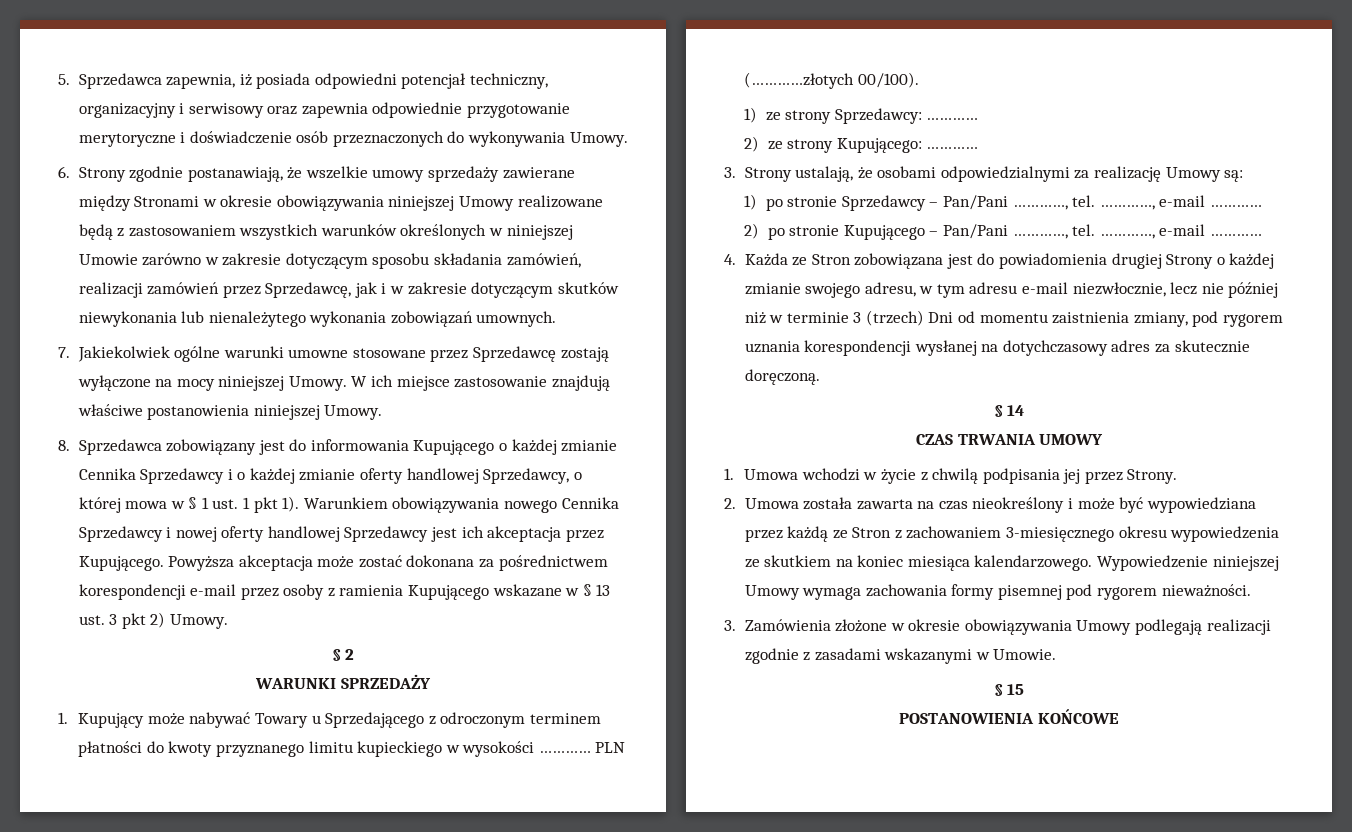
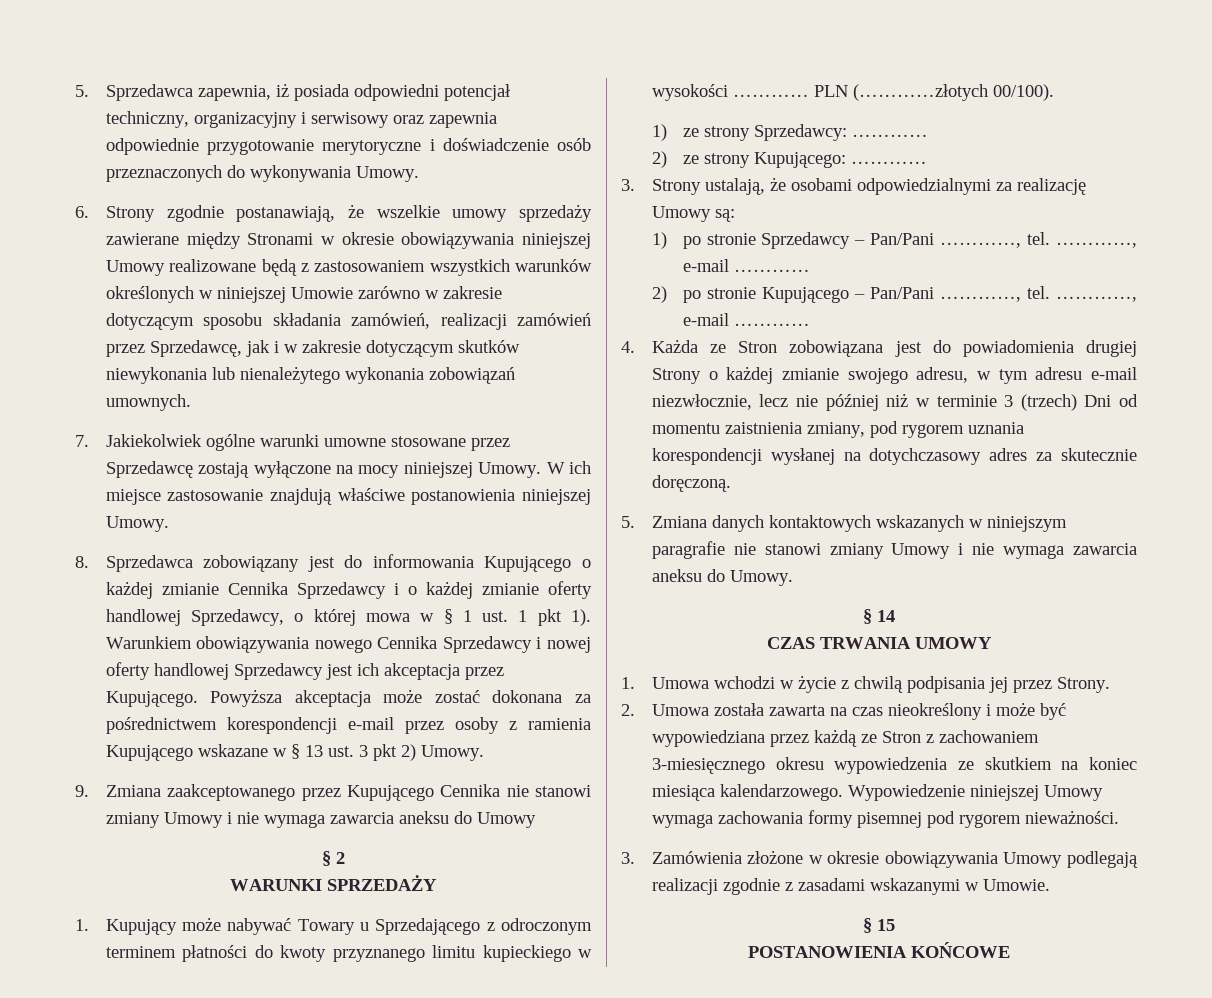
(228, 621) none -> [75,784,592,801] [105,811,536,828] // 9. Zmiana zaakceptowanego przez Kupującego Cennika nie stanowi zmiany Umowy i nie wymaga zawarcia aneksu do Umowy
(820, 377) none -> [621,515,1067,532] [651,541,1137,559] [651,569,793,586] // 5. Zmiana danych kontaktowych wskazanych w niniejszym paragrafie nie stanowi zmiany Umowy i nie wymaga zawarcia aneksu do Umowy.

